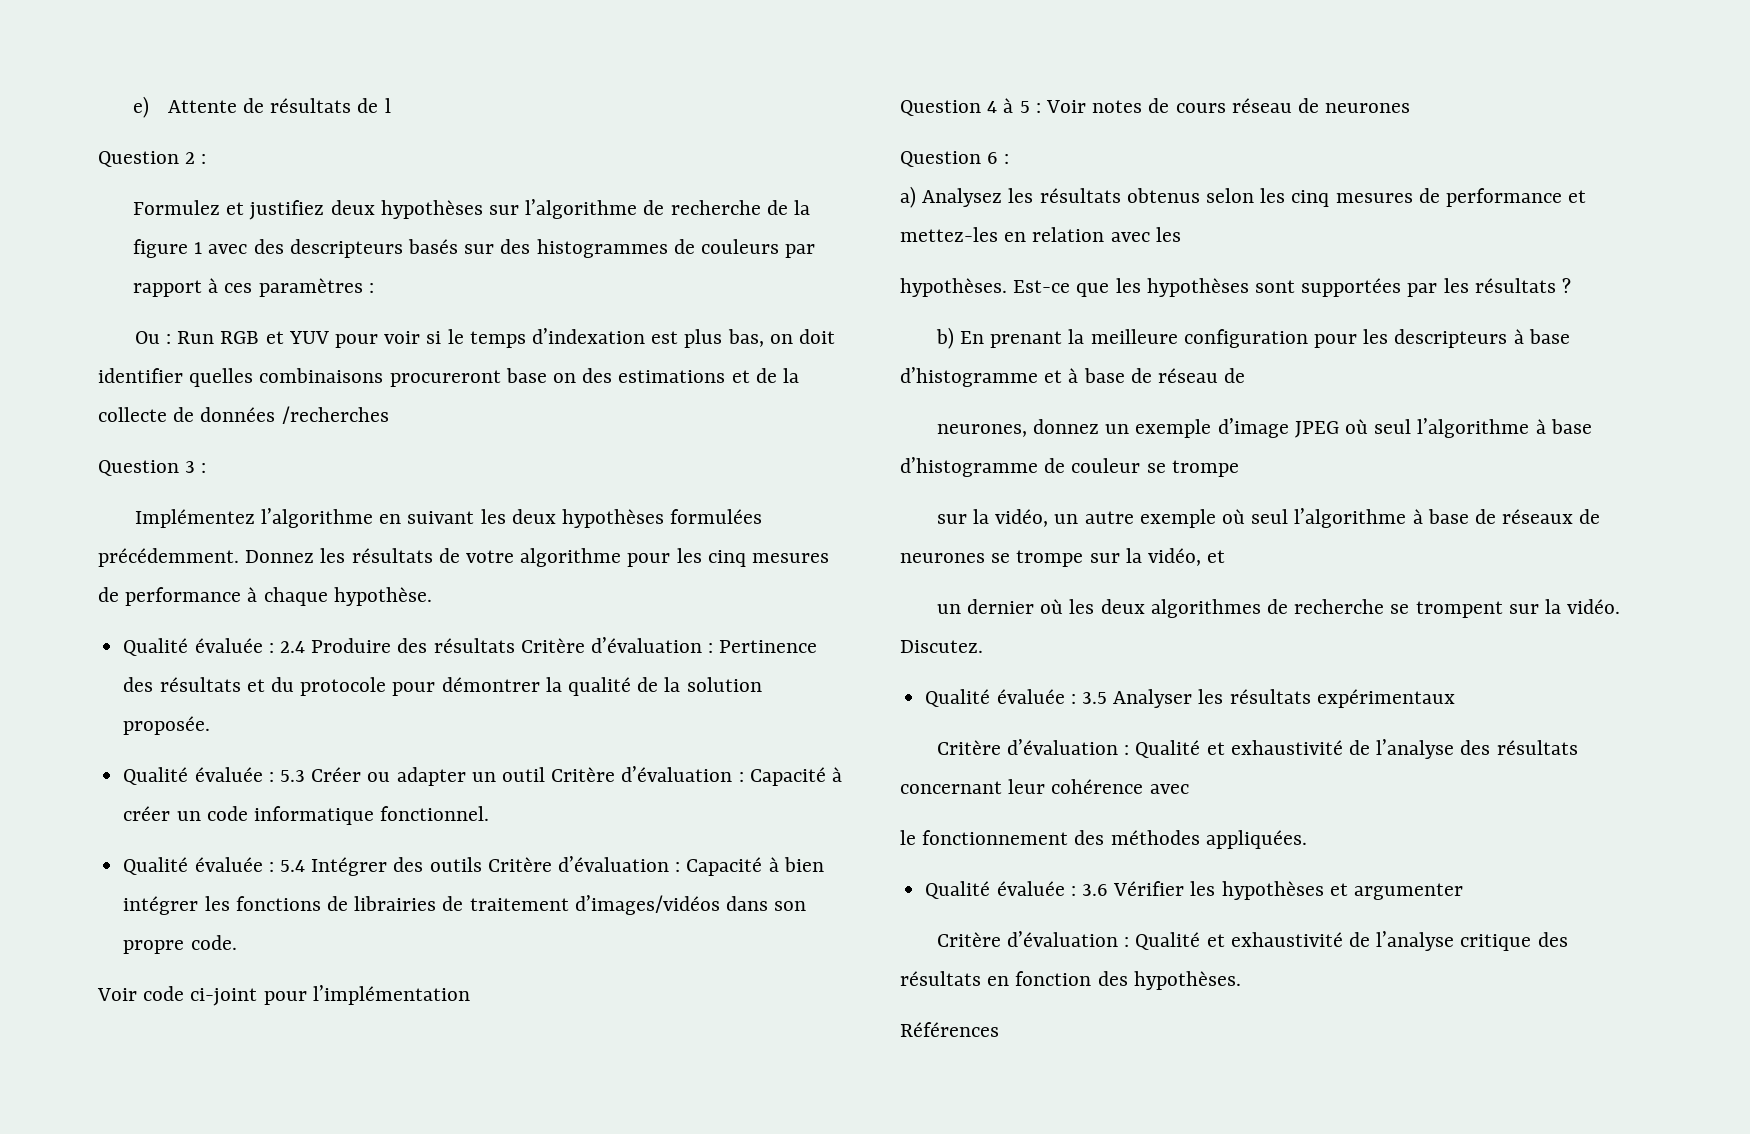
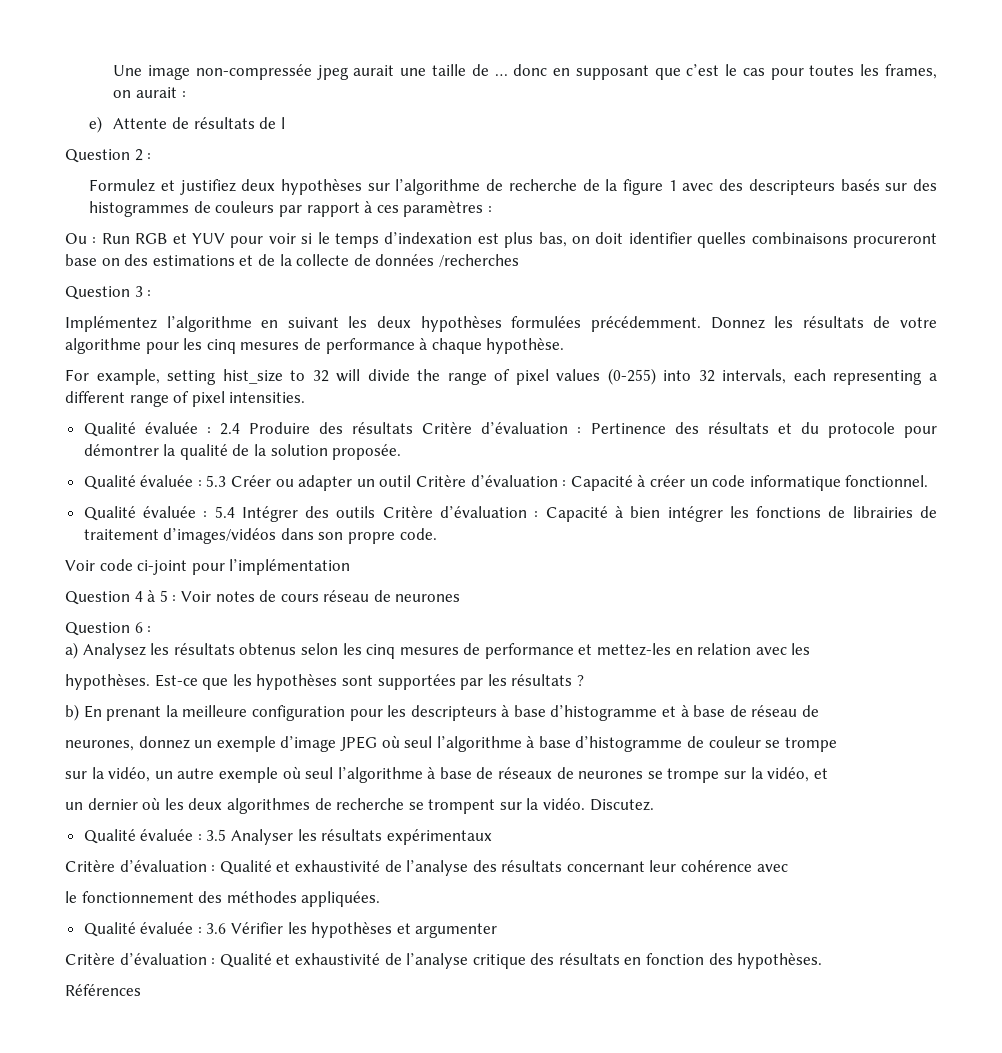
(132, 107) none -> [113,64,938,80] [113,87,186,98] Une image non-compressée jpeg aurait une taille de … donc en supposant que c’est le cas pour toutes les frames, on aurait : //
(432, 596) none -> [65,368,937,385] [65,391,306,407] // For example, setting hist_size to 32 will divide the range of pixel values (0-255) into 32 intervals, each representing a different range of pixel intensities.

